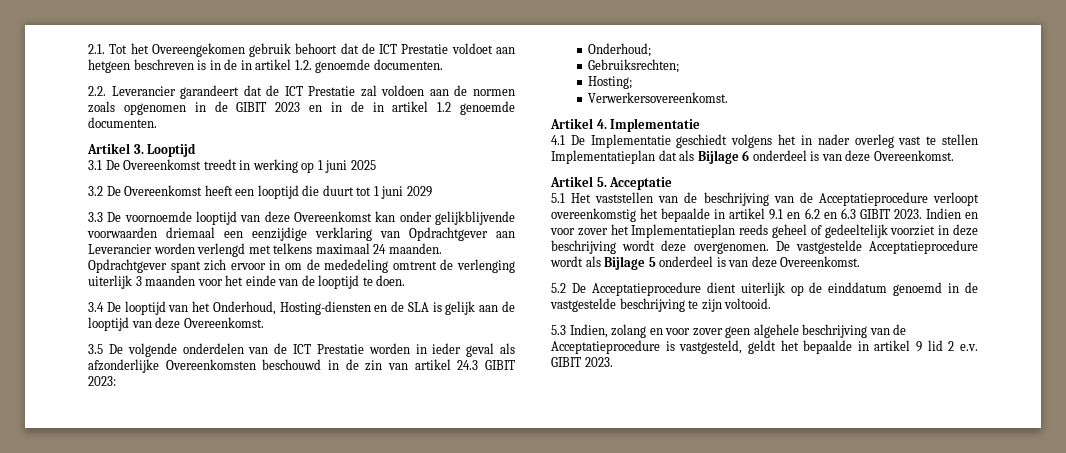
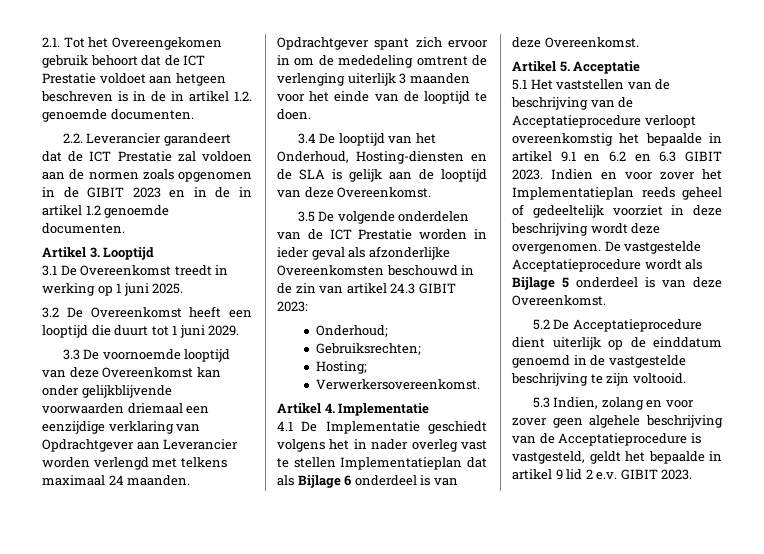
[350,160,376,170] 2025 -> [152,283,184,294] 2025.
[406,186,432,197] 2029 -> [208,325,240,336] 2029.

